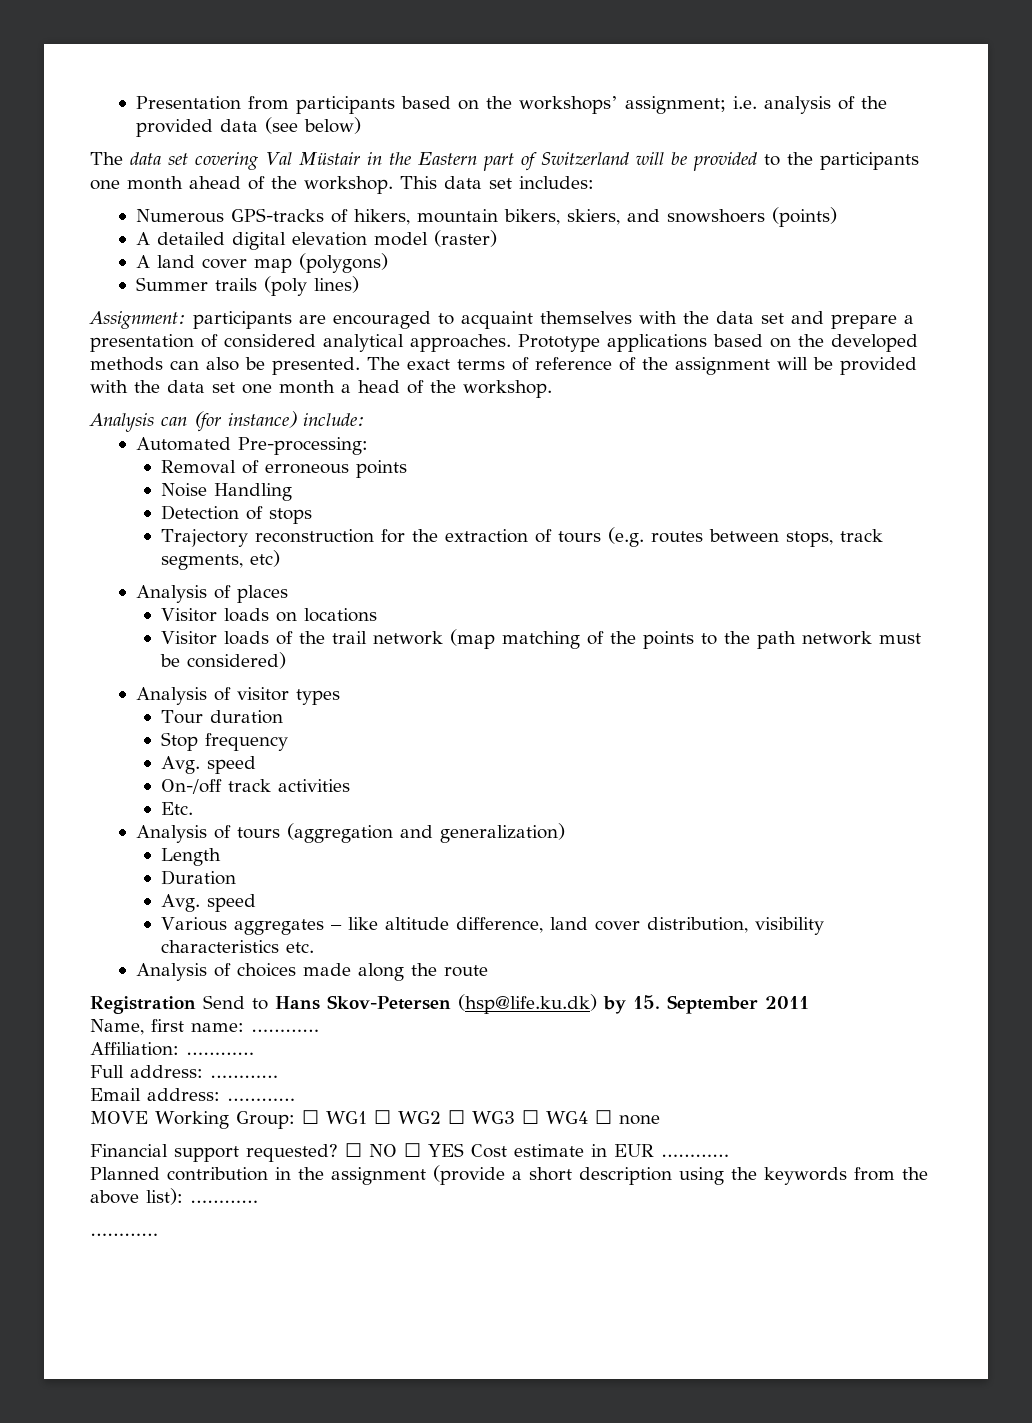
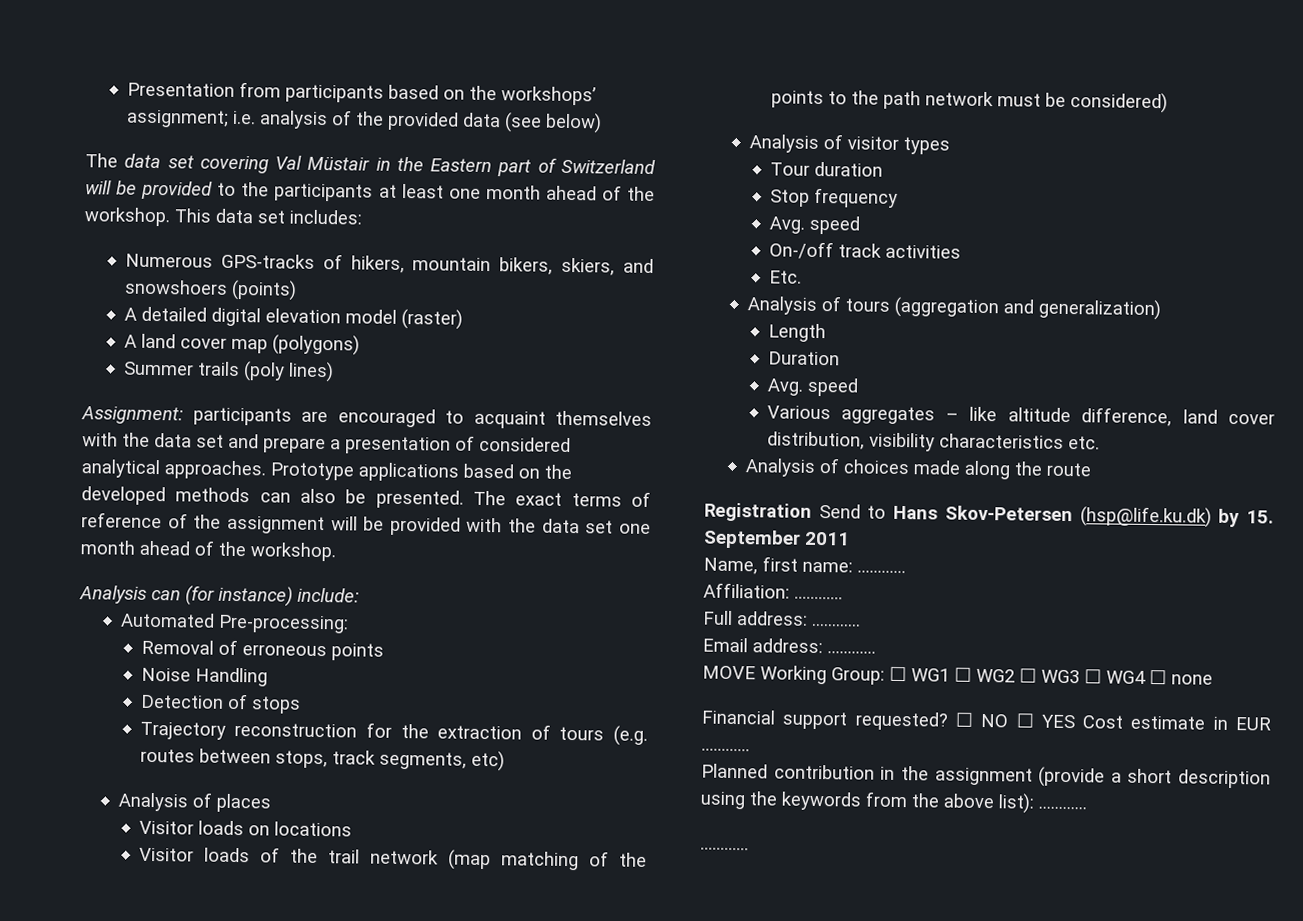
(919, 161) none -> [378,183,444,199] at least
[341,380,400,393] a head -> [139,540,190,556] ahead

